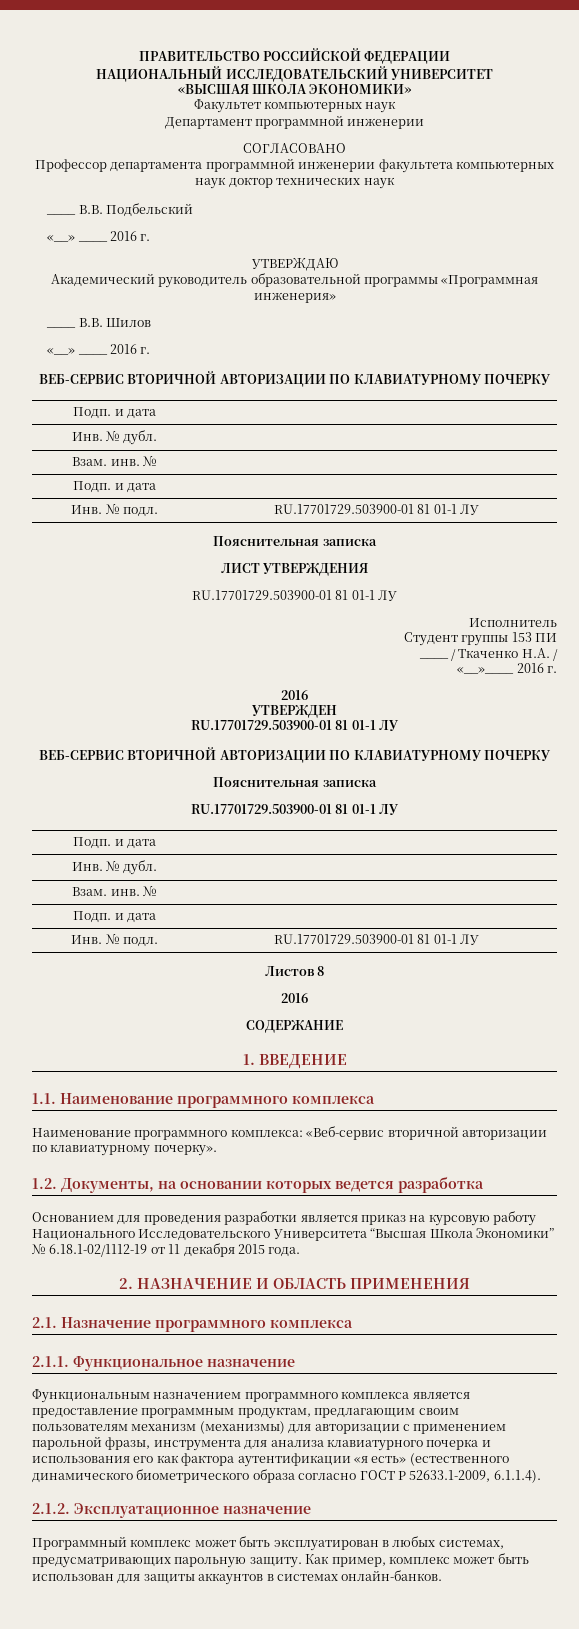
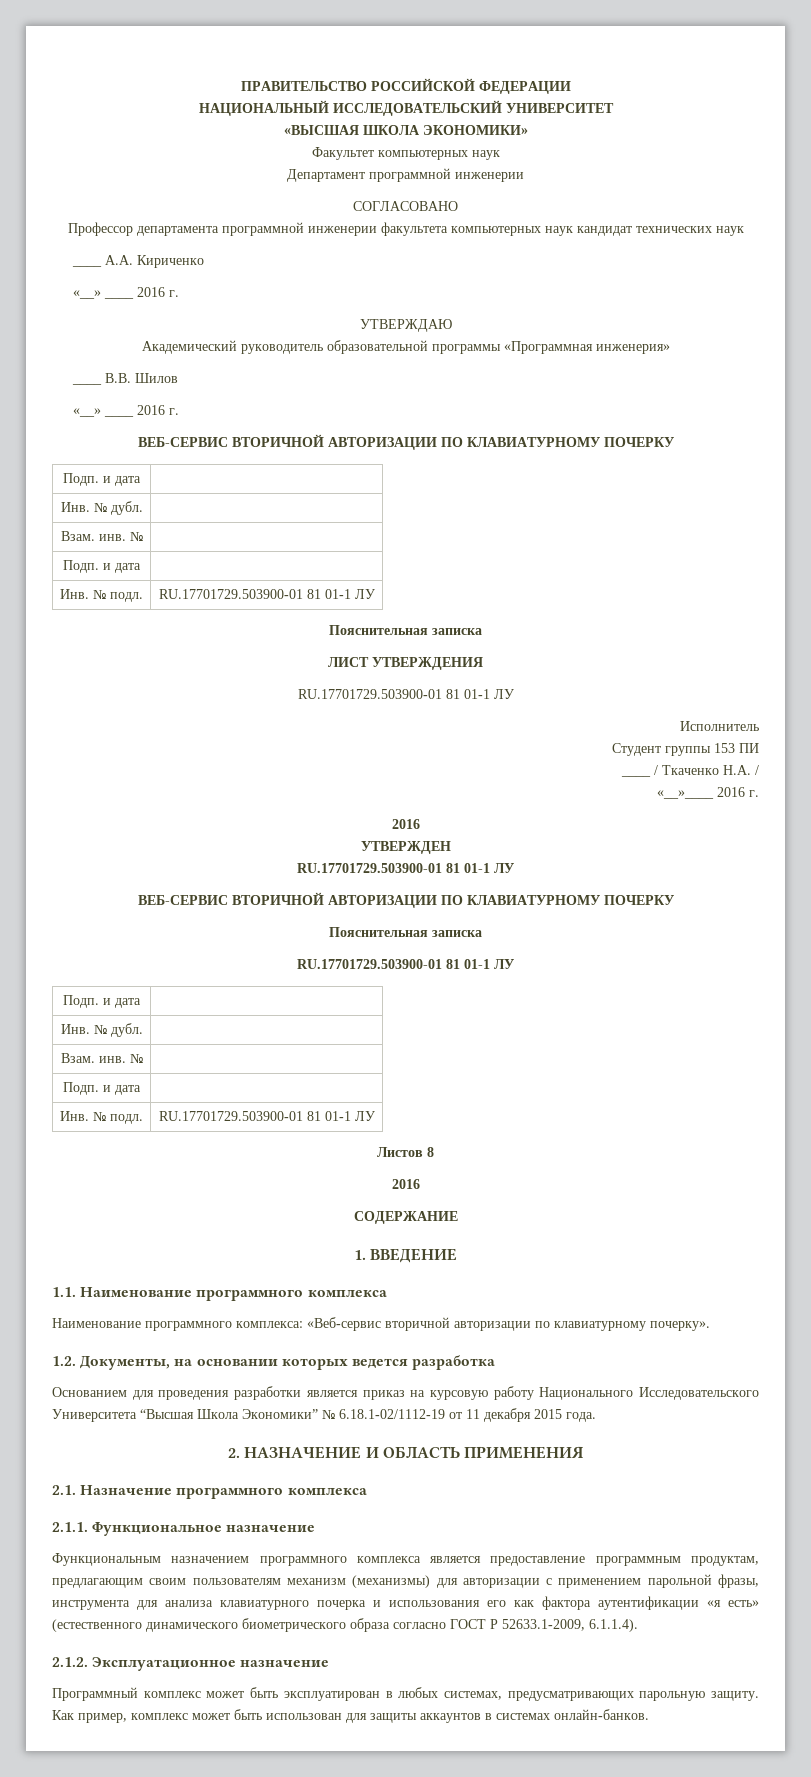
[228,177,273,188] доктор -> [576,226,632,236] кандидат
[78,203,194,217] В.В. Подбельский -> [104,255,204,268] А.А. Кириченко

